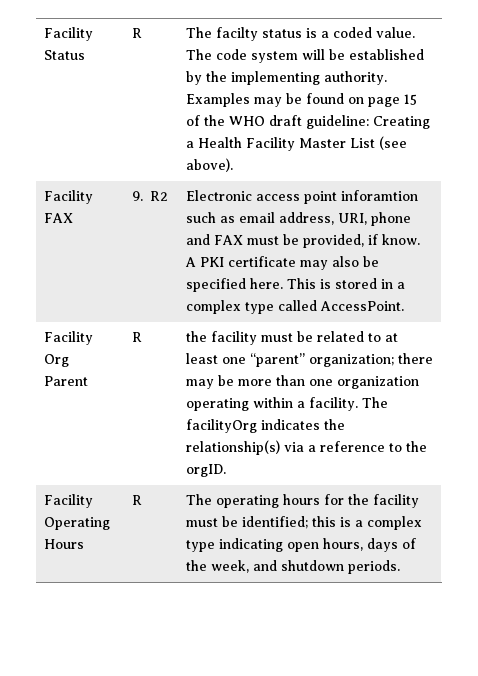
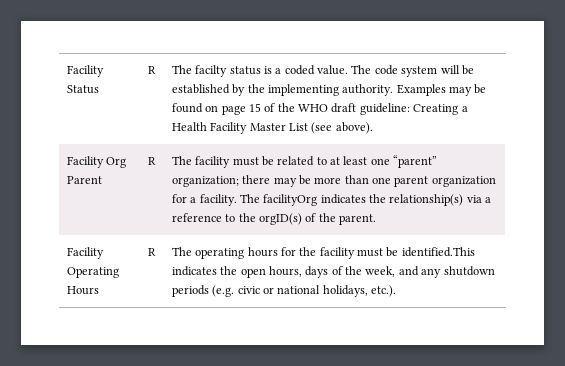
[44,190,94,204] [44,213,74,223] [132,191,169,201] [186,190,419,204] [186,212,412,226] [186,234,421,248] [185,256,380,270] [186,278,406,292] [186,300,405,314] // Facility FAX | 9. R2 | Electronic access point inforamtion such as email address, URI, phone and FAX must be provided, if know. A PKI certificate may also be specified here. This is stored in a complex type called AccessPoint. -> (373, 128) none
[186,331,208,342] the -> [171,156,192,165] The
[337,376,420,389] [186,397,294,411] organization operating within -> [394,176,496,187] [171,194,187,203] parent organization for
[186,464,227,477] orgID. -> [258,213,377,225] orgID(s) of the parent.
[242,516,423,530] [186,538,284,552] identified; this is a complex type indicating -> [401,247,475,257] [171,266,238,276] identified.This indicates the
[281,560,401,574] shutdown periods. -> [421,266,495,278] [171,285,397,297] any shutdown periods (e.g. civic or national holidays, etc.).

